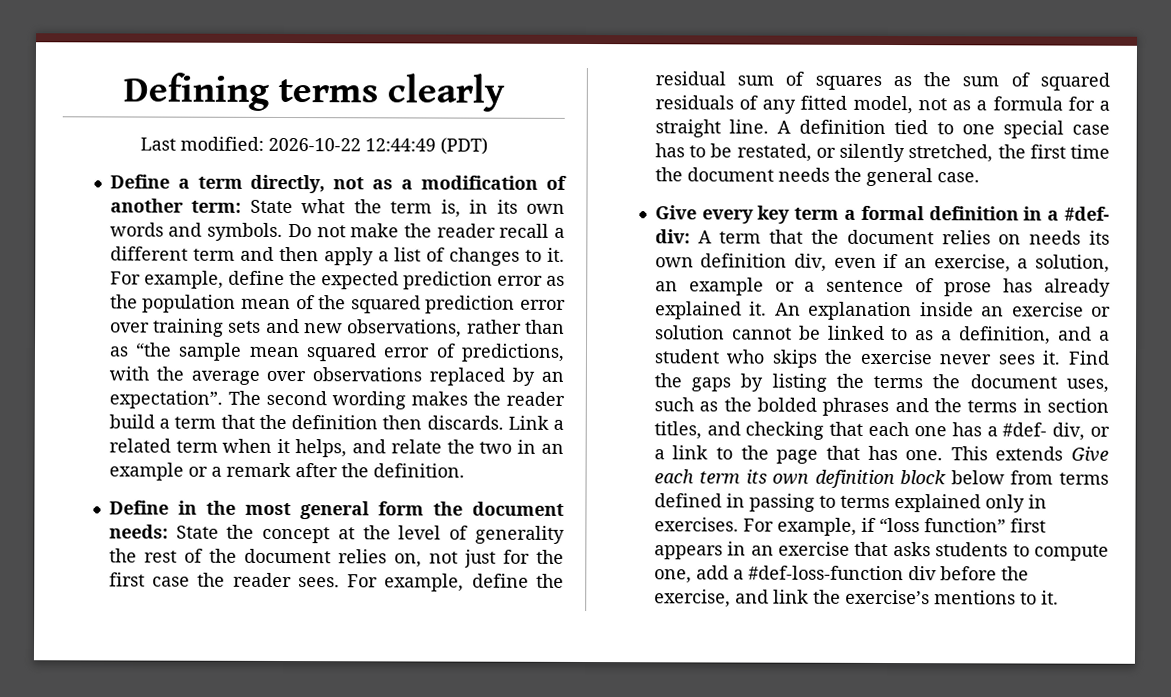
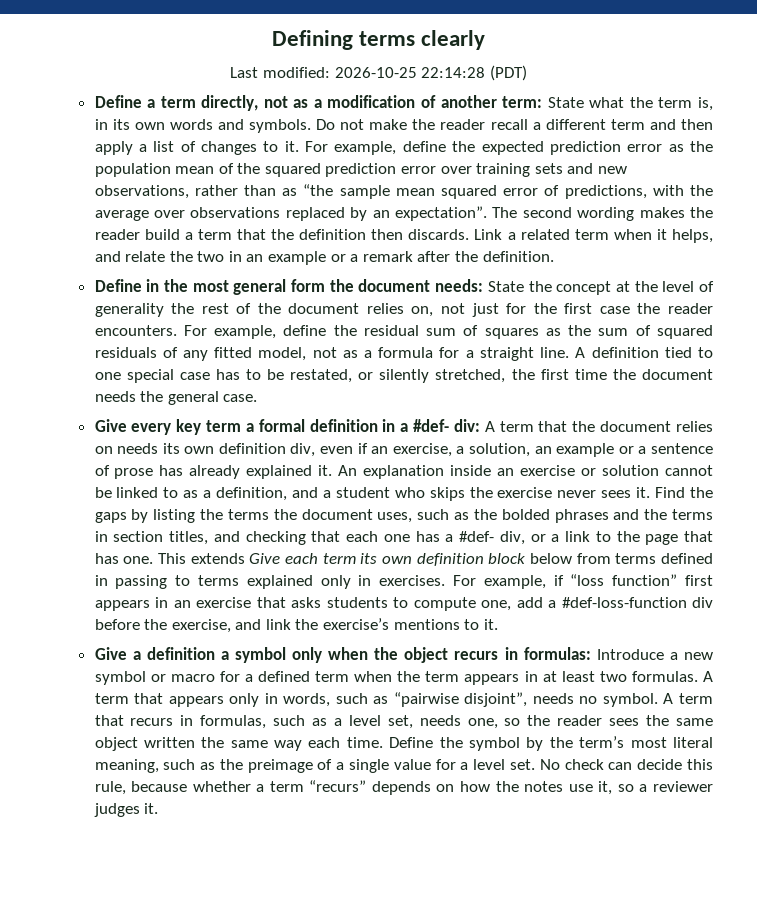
[267,137,436,152] 2026-10-22 12:44:49 -> [334,67,486,78] 2026-10-25 22:14:28
[297,577,340,588] sees. -> [94,325,177,336] encounters.
(1059, 597) none -> [94,647,713,663] [94,671,713,685] [94,692,714,707] [94,715,713,729] [94,736,713,751] [94,759,713,773] [94,780,713,795] [93,803,159,817] // Give a definition a symbol only when the object recurs in formulas: Introduce a new symbol or macro for a defined term when the term appears in at least two formulas. A term that appears only in words, such as “pairwise disjoint”, needs no symbol. A term that recurs in formulas, such as a level set, needs one, so the reader sees the same object written the same way each time. Define the symbol by the term’s most literal meaning, such as the preimage of a single value for a level set. No check can decide this rule, because whether a term “recurs” depends on how the notes use it, so a reviewer judges it.

